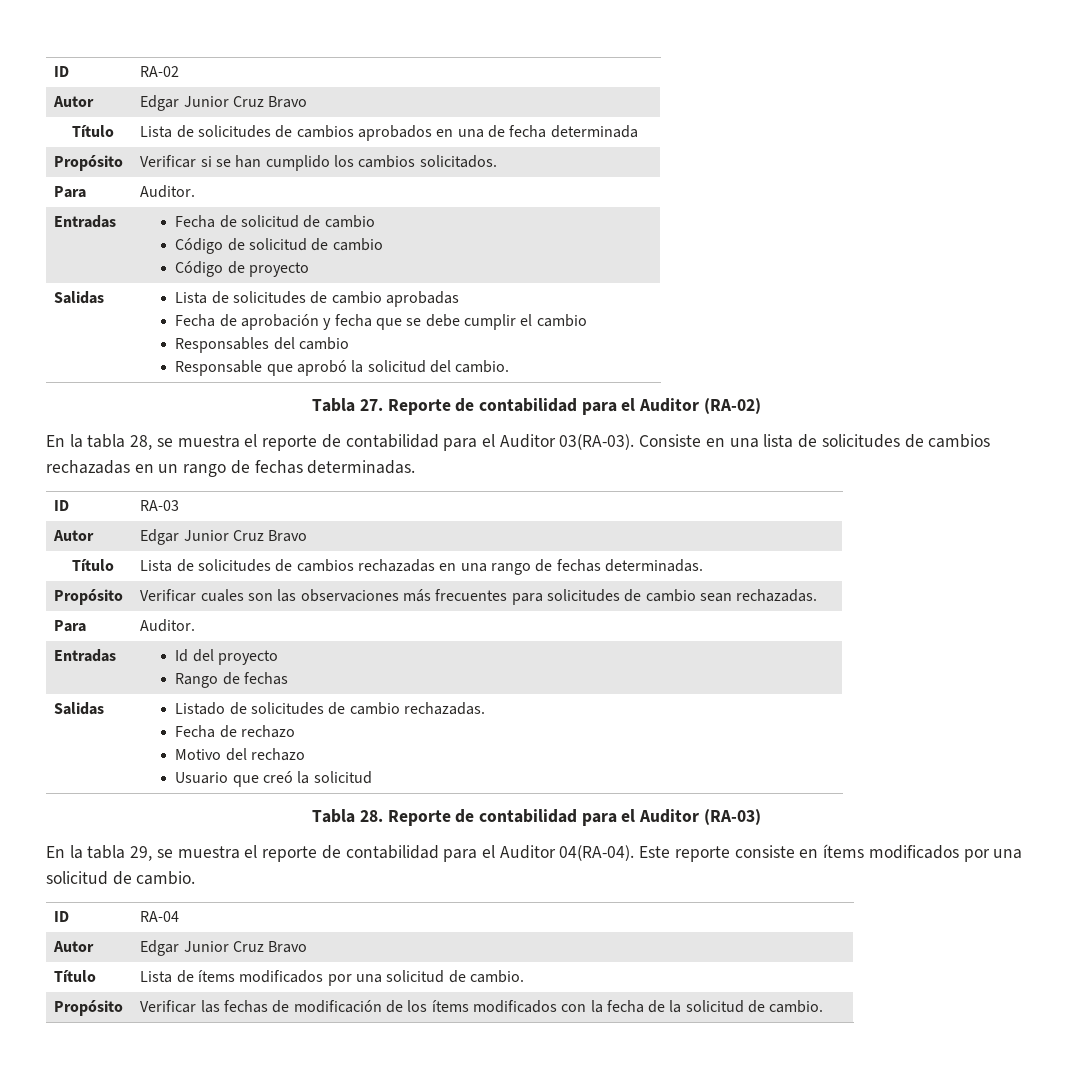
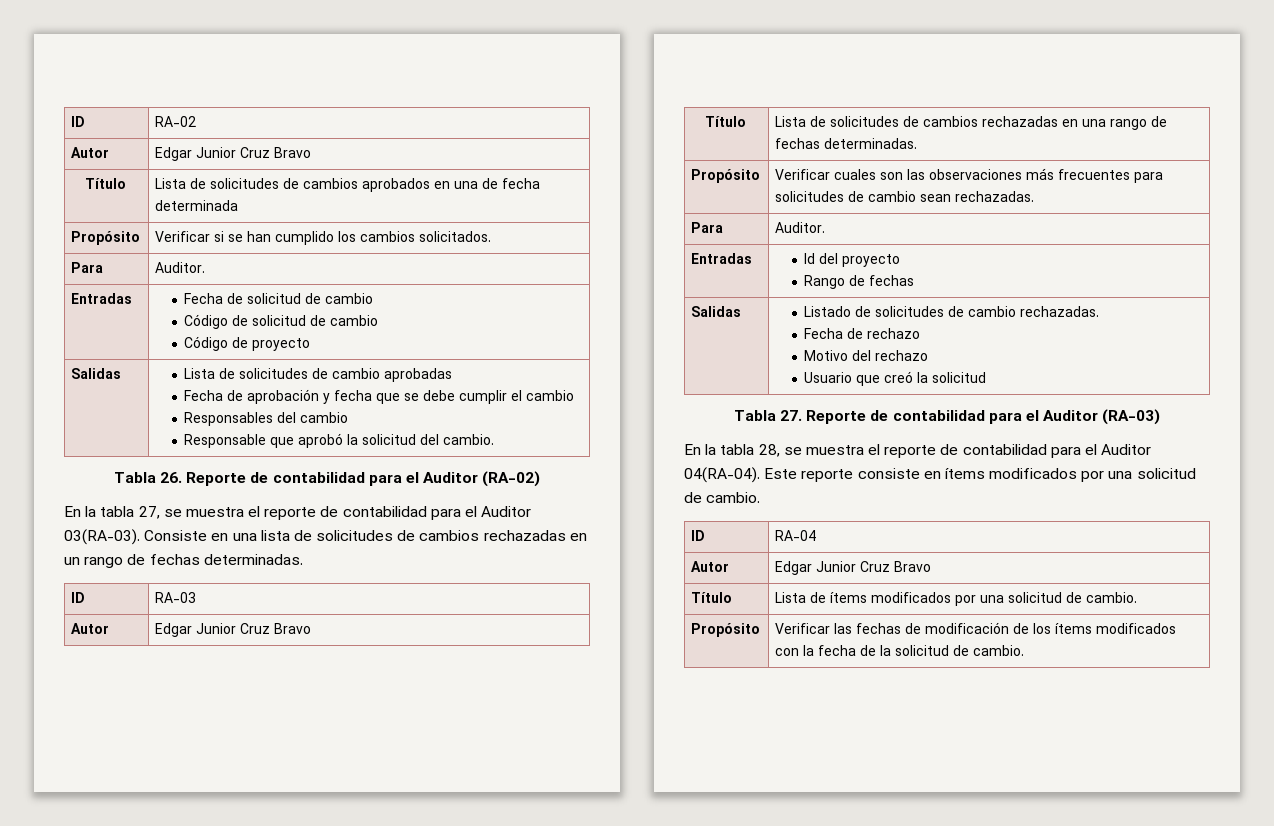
[359,399,383,411] 27. -> [159,472,182,483] 26.
[130,435,153,450] 28, -> [138,506,160,519] 27,
[359,810,383,822] 28. -> [779,410,802,421] 27.
[130,846,153,861] 29, -> [758,444,780,457] 28,

